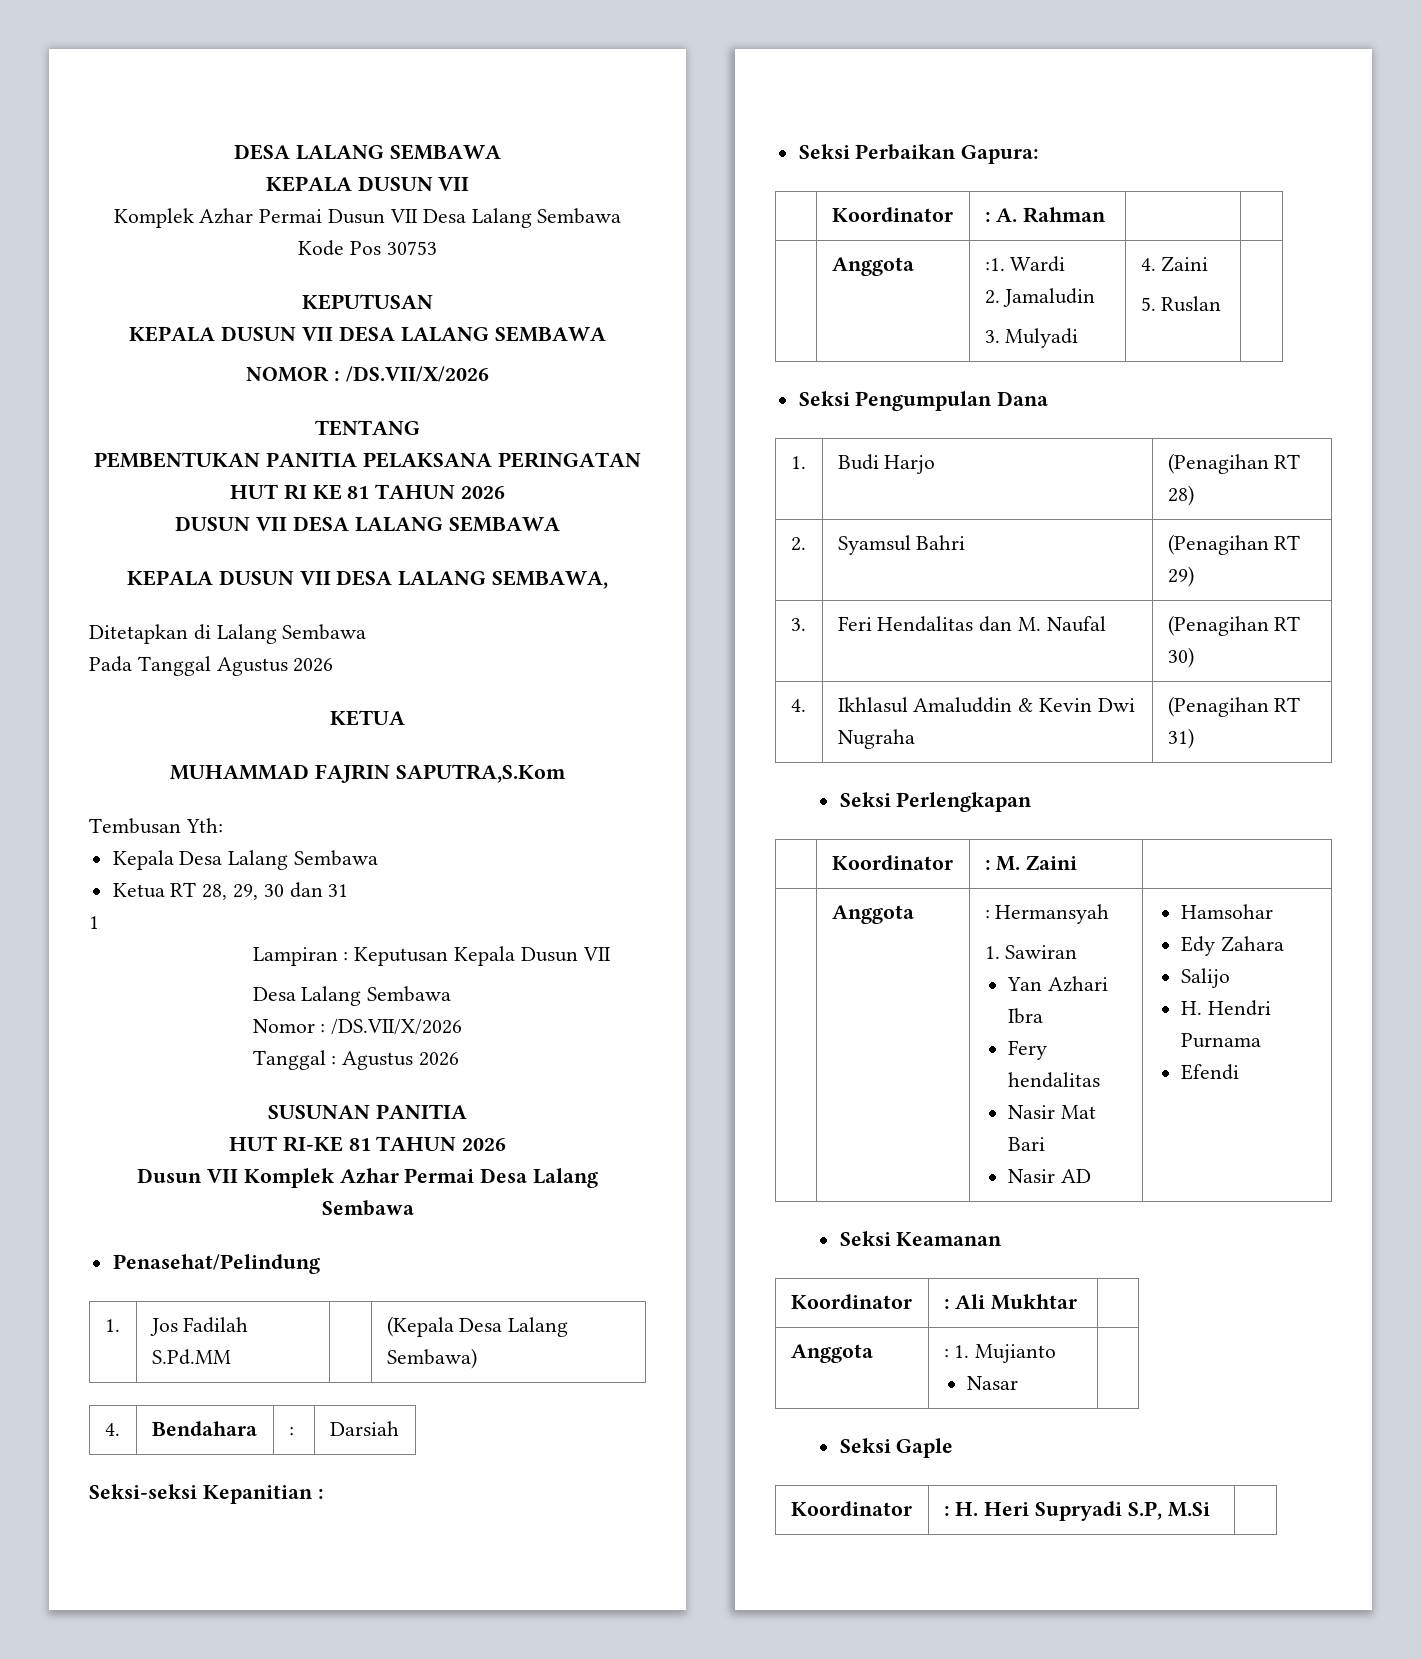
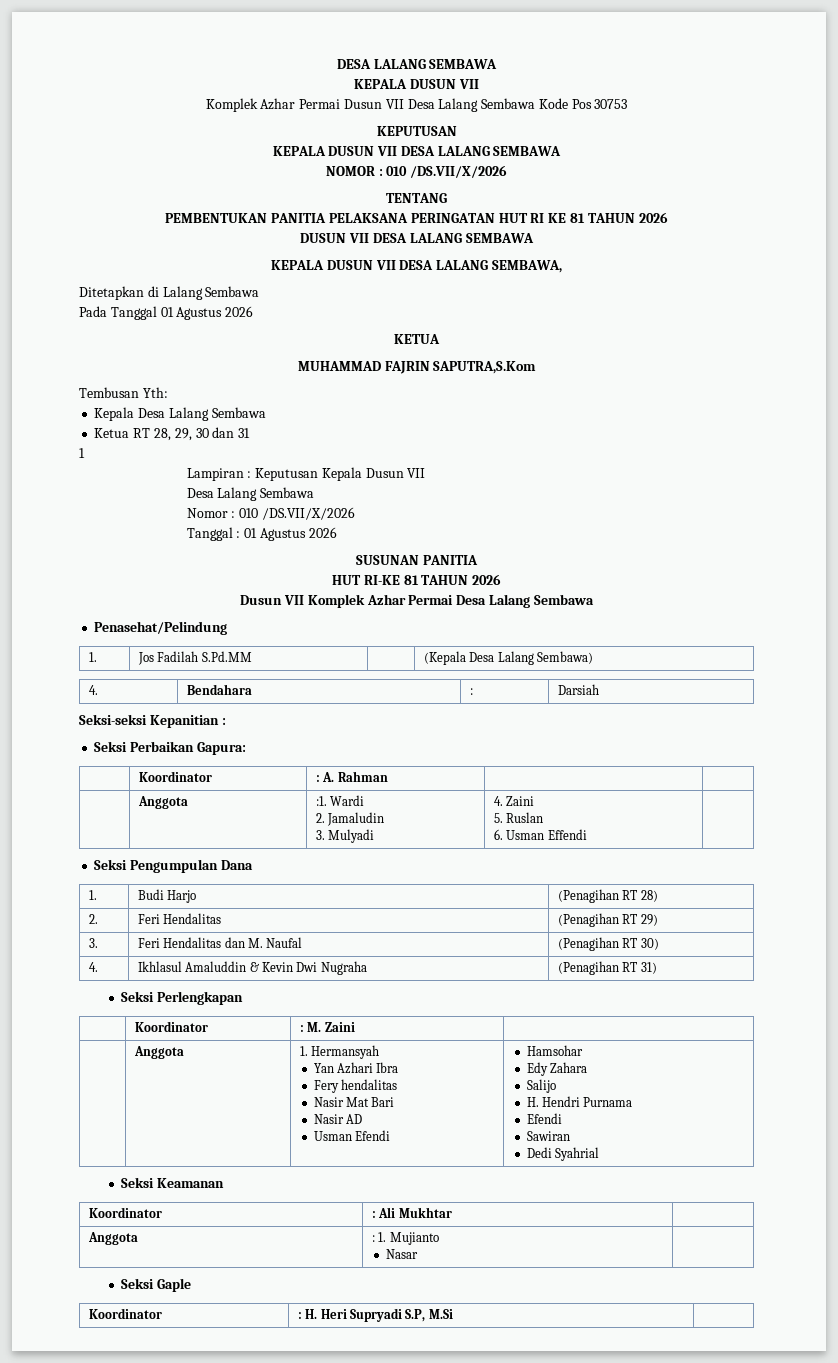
(340, 376) none -> [386,166,408,176] 010
(211, 666) none -> [160,307,174,317] 01
(326, 1028) none -> [239,508,259,518] 010
(337, 1060) none -> [244,528,258,538] 01
(1222, 304) none -> [493,829,587,840] // 6. Usman Effendi
[837,535,966,555] Syamsul Bahri -> [137,913,222,924] Feri Hendalitas
[984,910,990,919] : -> [299,1046,308,1056] 1.
[984,945,1078,959] // 1. Sawiran -> (380, 1052) none
(1091, 1176) none -> [313,1130,390,1141] // Usman Efendi
(1240, 1072) none -> [526,1131,570,1141] [526,1147,599,1161] // Sawiran // Dedi Syahrial

